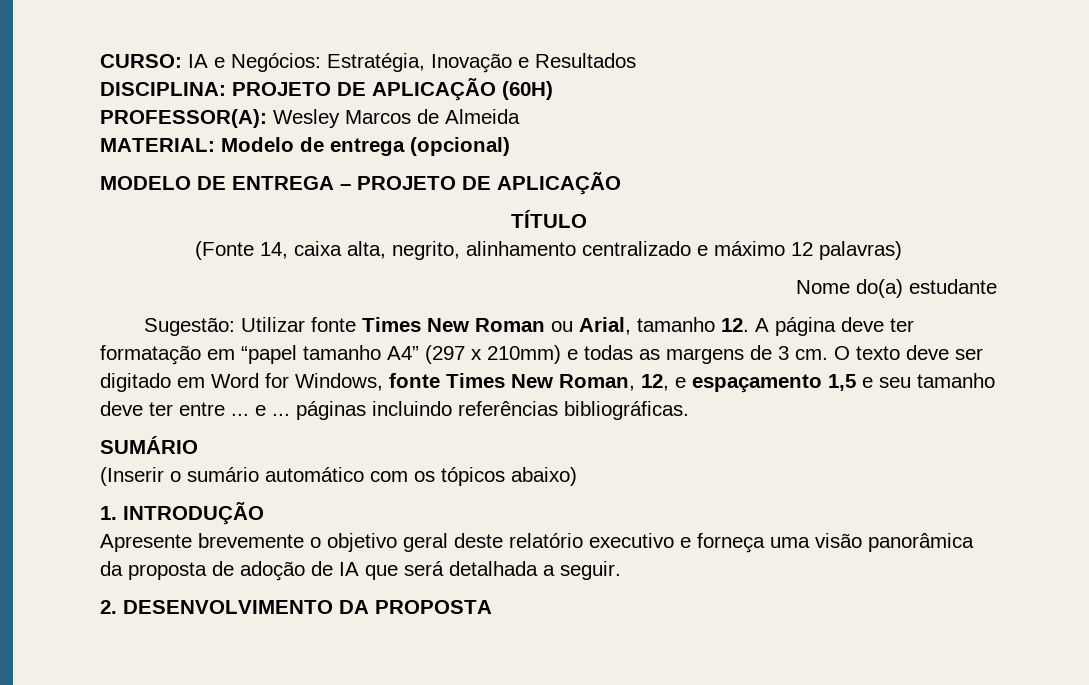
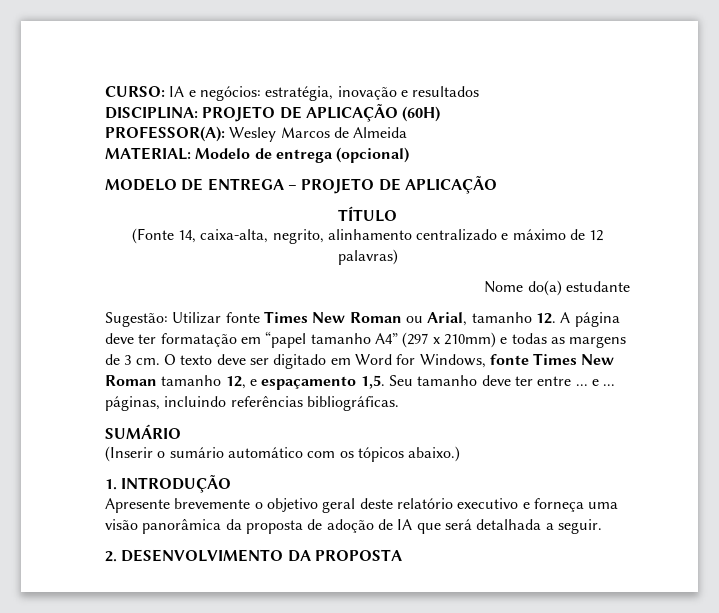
[231,53,636,73] Negócios: Estratégia, Inovação e Resultados -> [199,86,480,101] negócios: estratégia, inovação e resultados
[294,241,386,259] caixa alta, -> [200,229,269,243] caixa-alta,
(785, 248) none -> [570,229,586,240] de
[559,374,635,391] Roman, -> [105,375,222,386] Roman tamanho
[828,374,911,391] 1,5 e seu -> [360,375,413,389] 1,5. Seu
[296,401,366,420] páginas -> [105,396,160,411] páginas,
[511,467,577,486] abaixo) -> [408,446,461,462] abaixo.)

